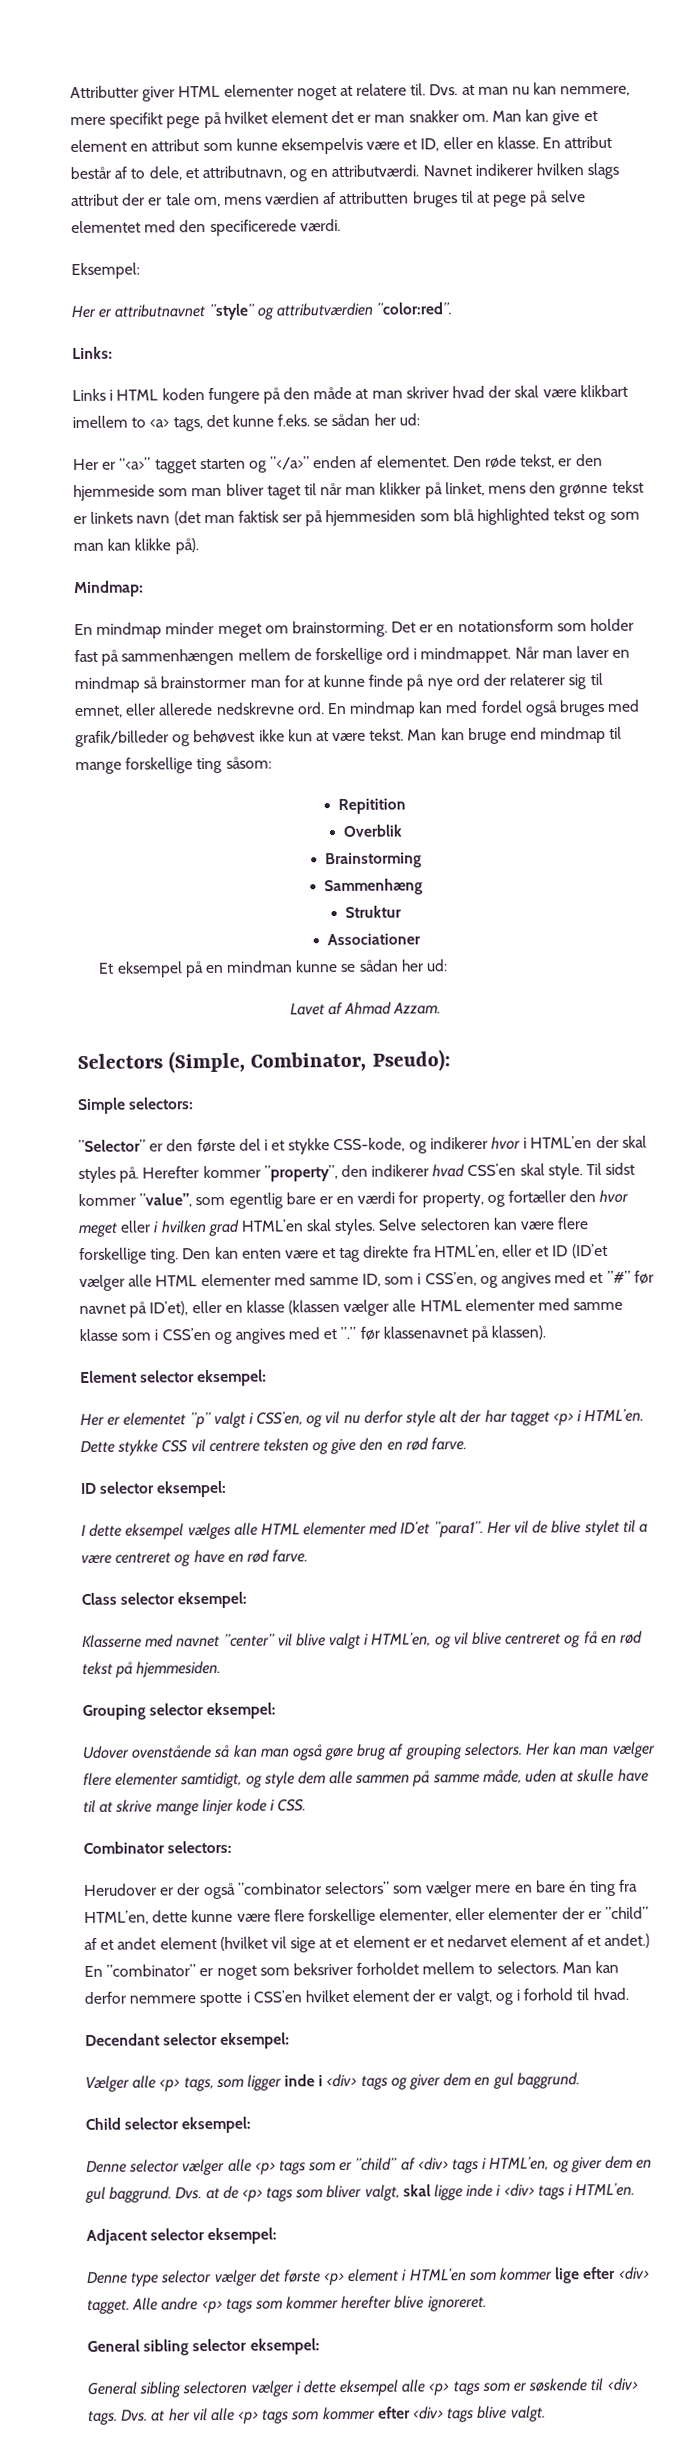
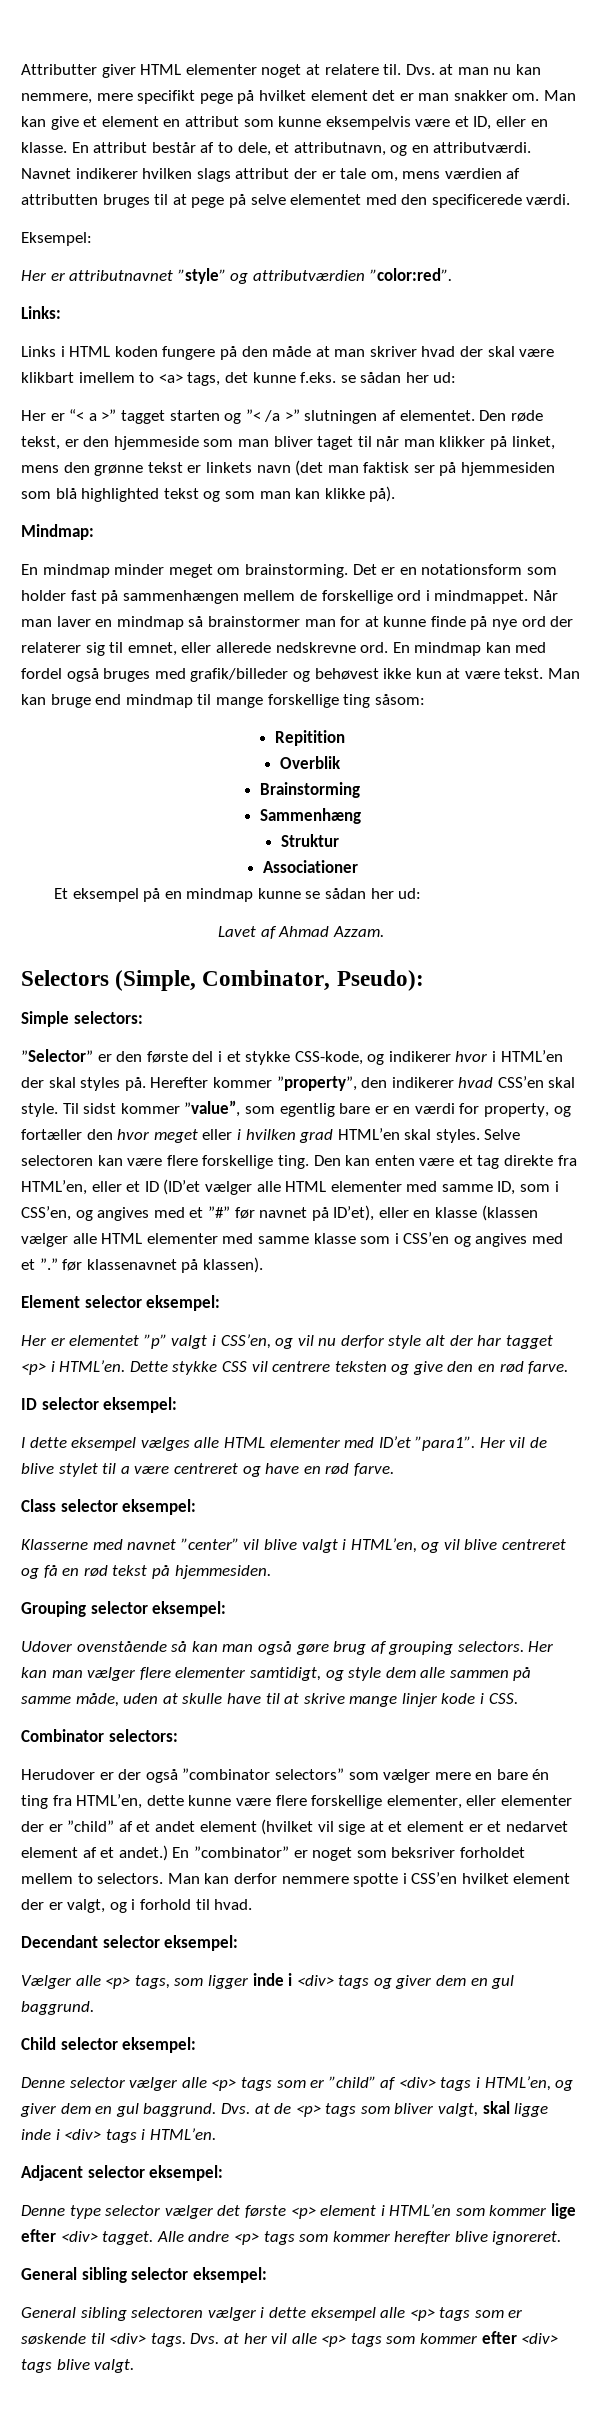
[119,455,358,474] “<a>” tagget starten og ”</a>” enden -> [69,409,378,424] “< a >” tagget starten og ”< /a >” slutningen
[226,960,294,973] mindman -> [186,888,254,902] mindmap

